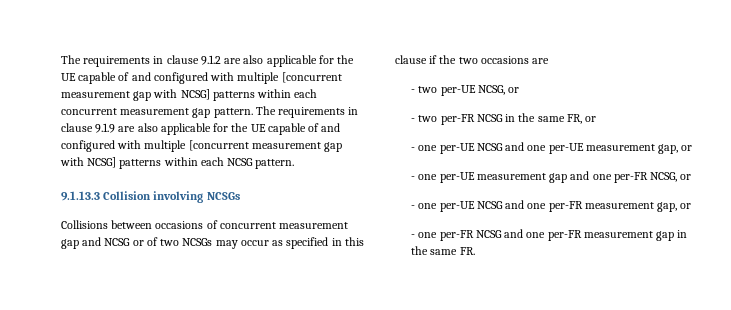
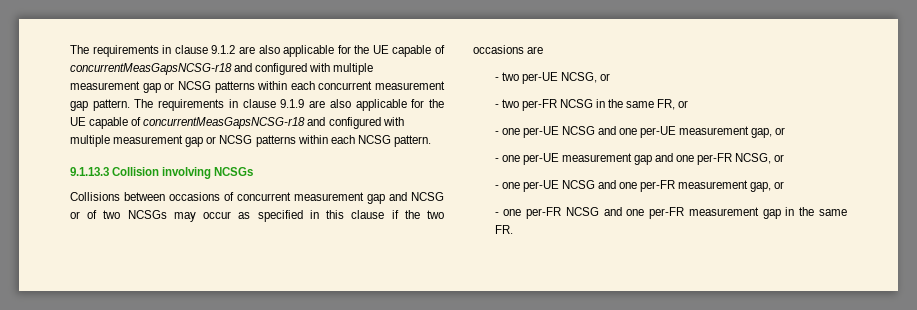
[131,72,342,84] [61,89,210,101] and configured with multiple [concurrent measurement gap with NCSG] -> [70,63,374,75] [70,81,211,93] concurrentMeasGapsNCSG-r18 and configured with multiple measurement gap or NCSG
[321,123,341,132] [61,140,343,152] [60,157,117,168] and configured with multiple [concurrent measurement gap with NCSG] -> [143,117,404,129] [70,135,253,147] concurrentMeasGapsNCSG-r18 and configured with multiple measurement gap or NCSG

